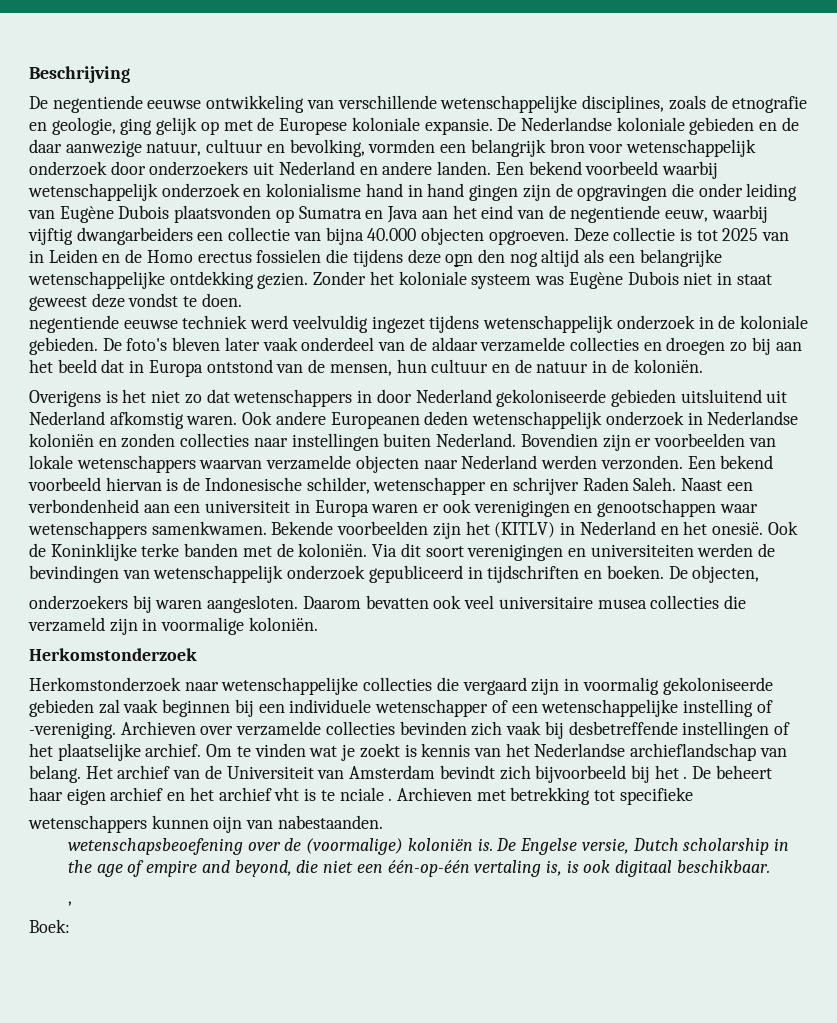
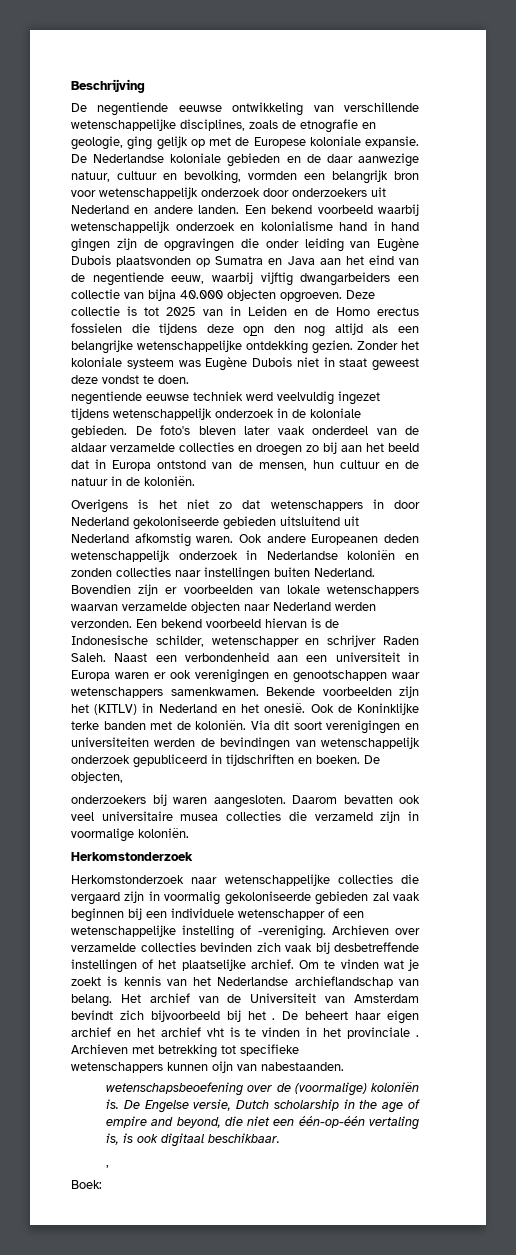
[339,787,384,801] nciale -> [262,1027,411,1039] vinden in het provinciale

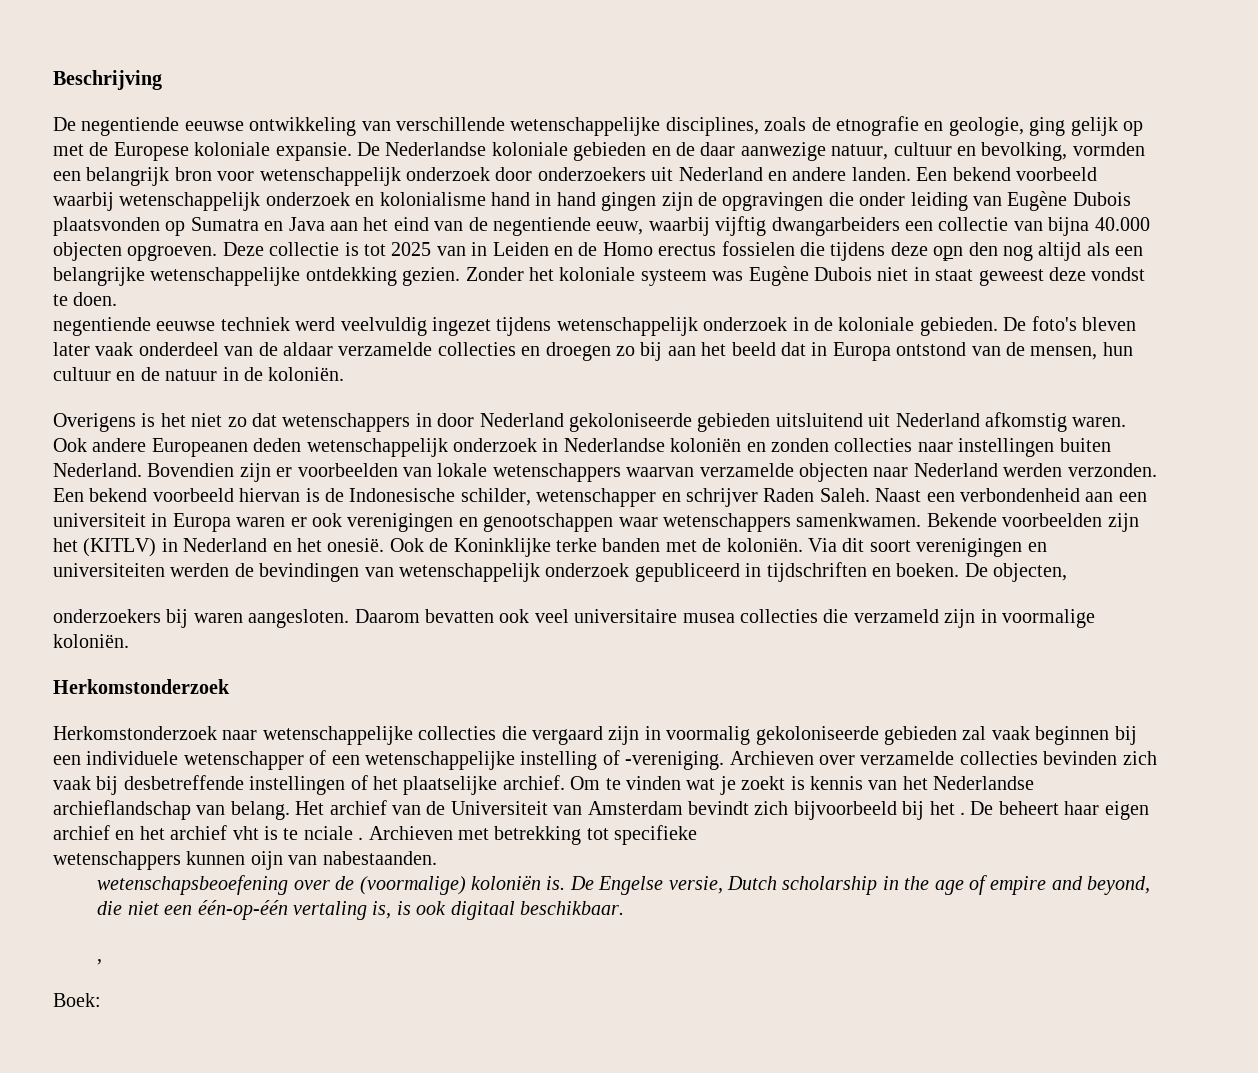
[262,1027,411,1039] vinden in het provinciale -> [303,826,353,840] nciale

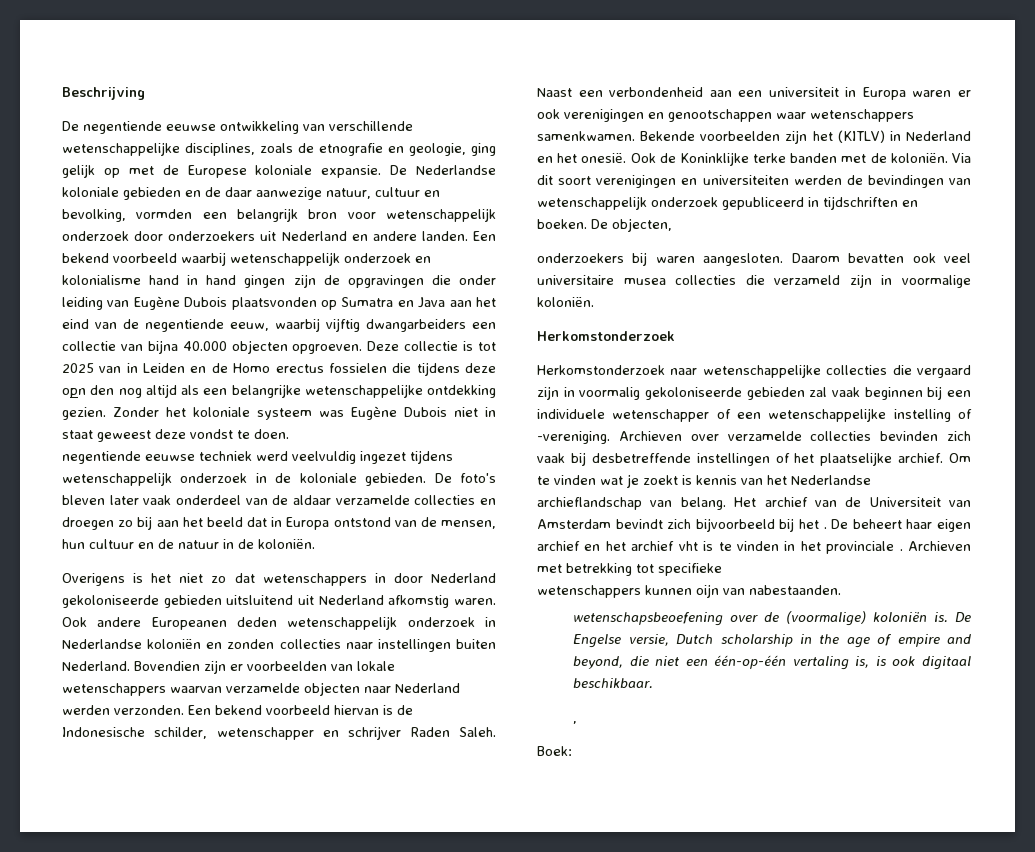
[303,826,353,840] nciale -> [736,541,895,554] vinden in het provinciale

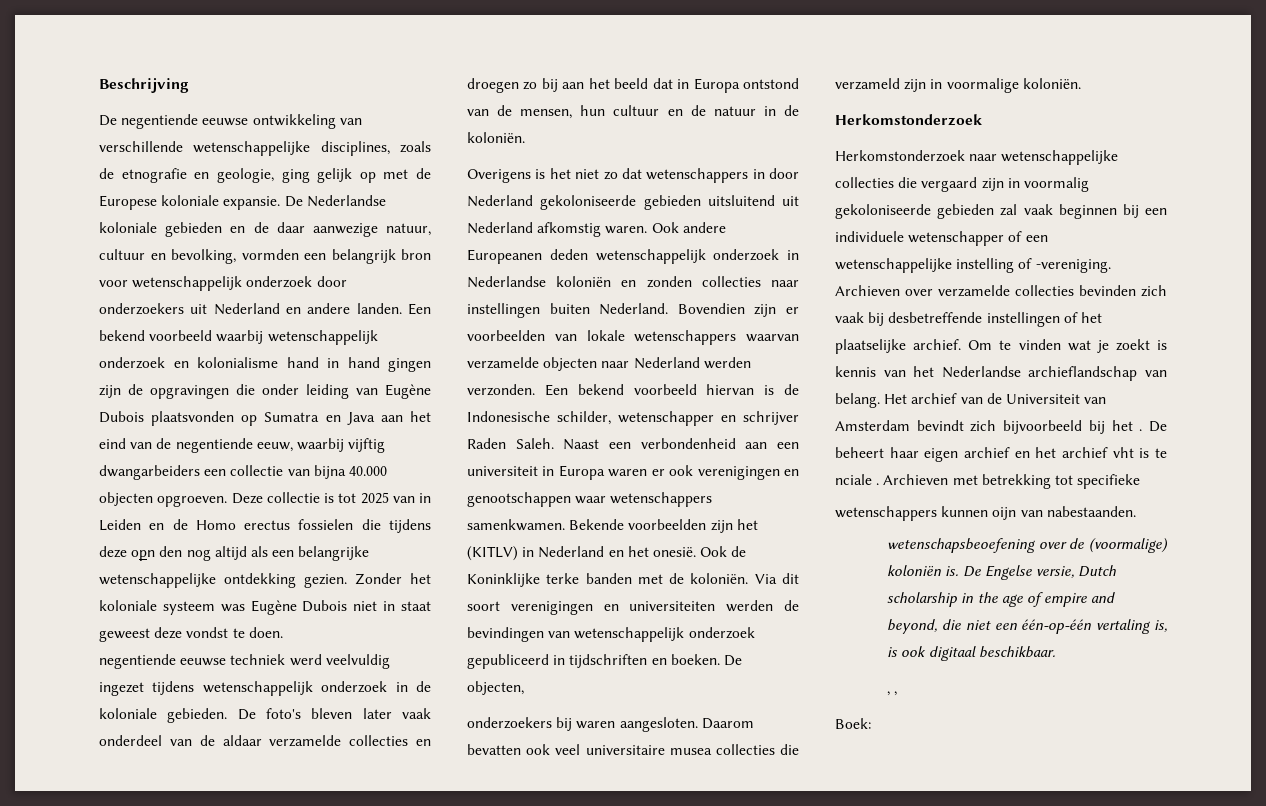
[736,541,895,554] vinden in het provinciale -> [835,474,872,485] nciale
(578, 722) none -> [894,691,898,696] ,

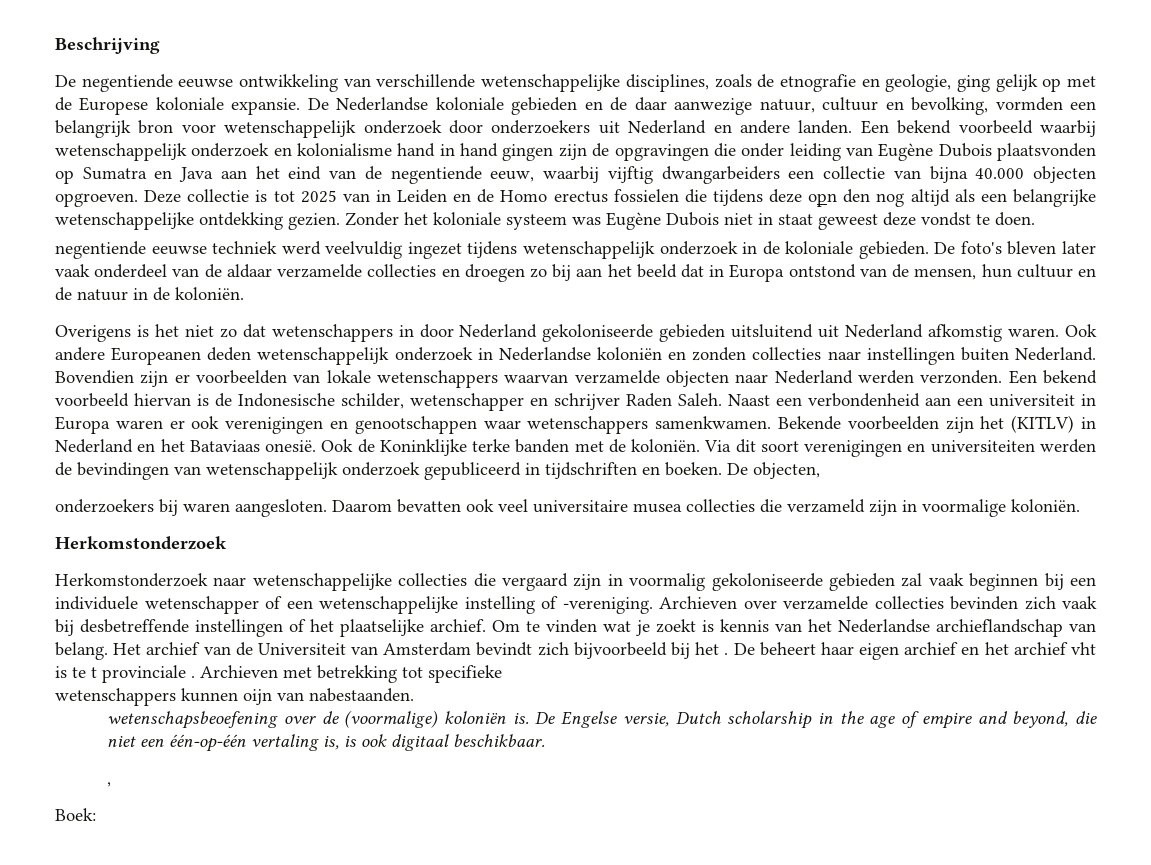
(649, 551) none -> [189,440,260,452] Bataviaas
[835,474,872,485] nciale -> [91,665,186,683] t provinciale
[894,691,898,696] , -> (112, 784) none

